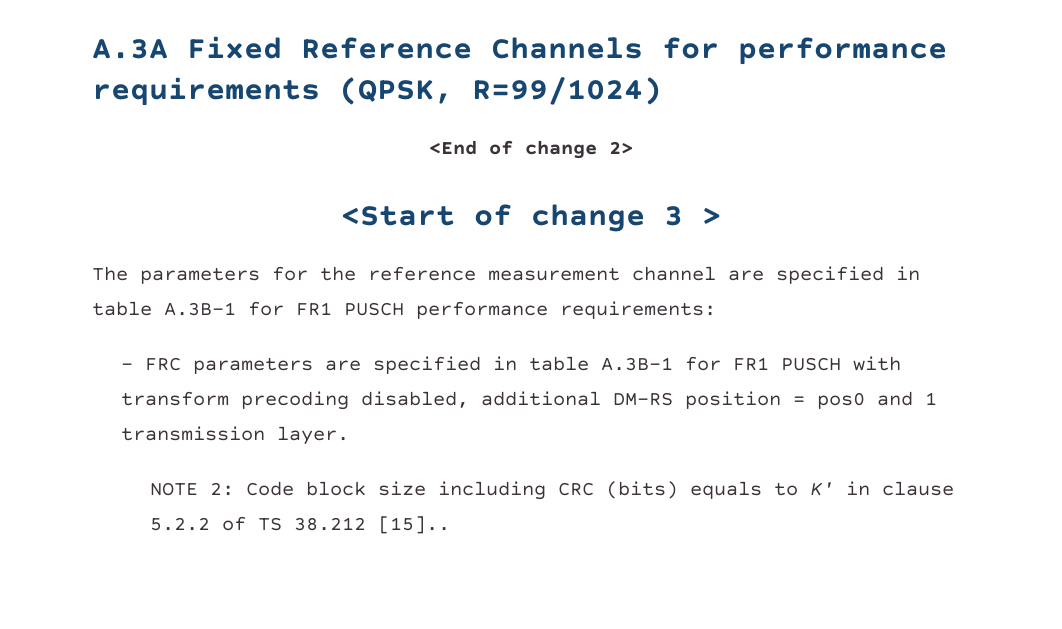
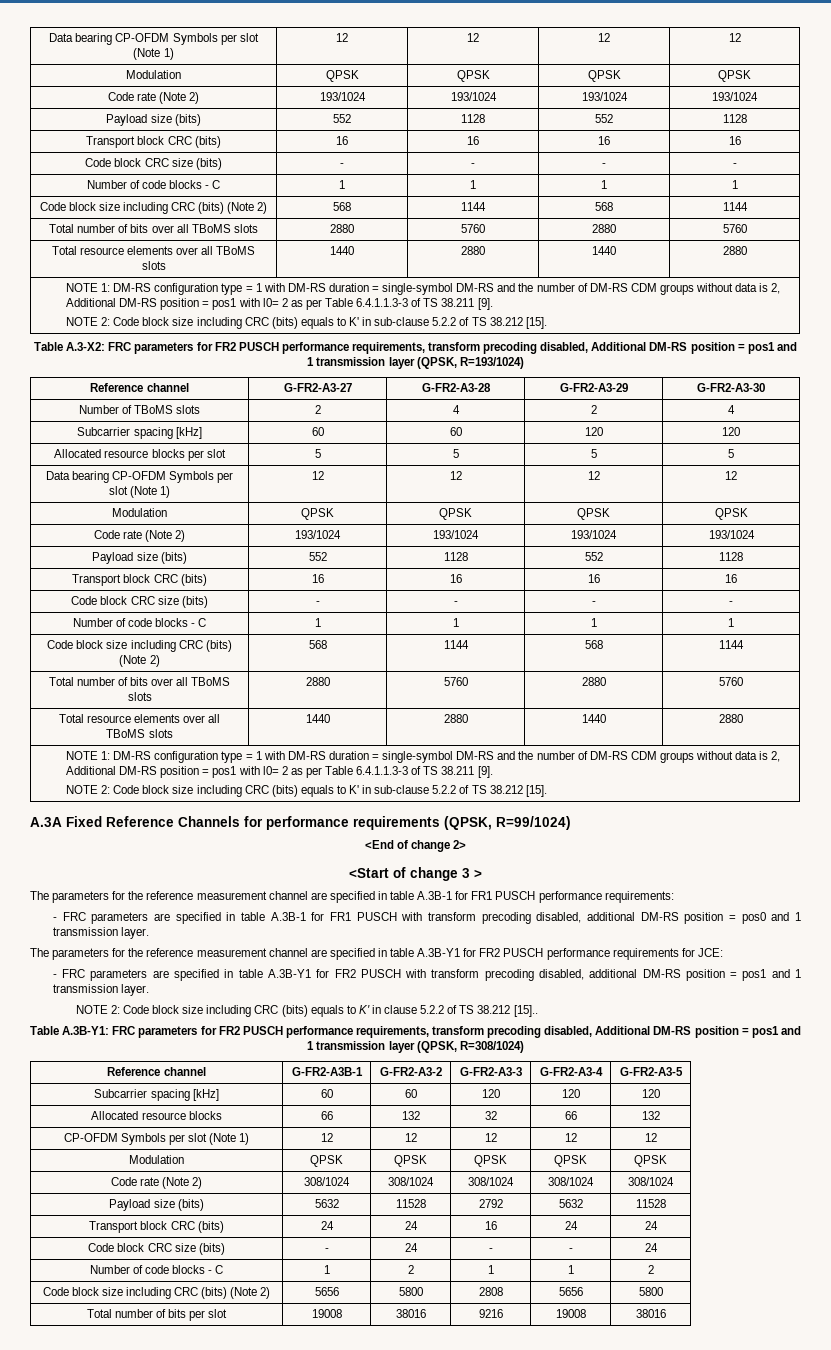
(92, 49) none -> [49,33,259,45] [133,48,174,60] [336,33,348,42] [467,33,479,42] [598,33,610,42] [728,33,741,42] [126,70,181,79] [325,70,359,82] [456,70,490,82] [587,70,621,82] [718,70,751,82] [107,92,200,104] [319,92,366,101] [450,92,497,101] [581,92,628,101] [712,92,758,101] [106,114,201,126] [333,114,351,123] [461,114,485,123] [595,114,613,123] [722,114,747,123] [86,136,221,148] [336,136,348,145] [467,136,479,145] [598,136,610,145] [728,136,741,145] [85,158,222,170] [340,163,344,167] [471,163,475,167] [602,163,606,167] [732,163,737,167] [86,180,221,189] [339,180,345,189] [470,180,476,189] [601,180,607,189] [731,180,738,189] [39,202,268,214] [333,202,351,211] [461,202,486,211] [595,202,613,211] [722,202,748,211] [49,224,258,233] [330,224,354,233] [461,224,485,233] [592,224,616,233] [722,224,747,233] [51,246,256,255] [141,261,166,270] [330,246,354,255] [461,246,485,255] [592,246,616,255] [722,246,747,255] [65,283,781,295] [65,298,493,310] [65,317,547,329] [34,342,797,354] [307,357,524,369] [90,383,189,392] [283,383,352,392] [421,383,491,392] [559,383,628,392] [697,383,765,392] [78,405,201,414] [314,405,321,414] [452,405,460,414] [590,405,597,414] [728,405,735,414] [77,427,202,439] [311,427,324,436] [449,427,462,436] [584,427,603,436] [722,427,740,436] [54,449,226,461] [314,449,321,458] [452,449,459,458] [590,449,597,458] [728,449,734,458] [45,471,234,483] [108,486,171,498] [311,471,324,480] [449,471,462,480] [587,471,600,480] [725,471,737,480] [112,508,167,517] [301,508,334,520] [439,508,472,520] [577,508,610,520] [714,508,748,520] [93,530,186,542] [295,530,341,539] [433,530,479,539] [571,530,617,539] [708,530,755,539] [92,552,187,564] [308,552,327,561] [443,552,468,561] [584,552,603,561] [719,552,743,561] [72,574,207,586] [311,574,324,583] [449,574,462,583] [587,574,600,583] [725,574,737,583] [71,596,208,608] [315,601,320,605] [453,601,458,605] [591,601,596,605] [729,601,733,605] [72,618,207,627] [314,618,321,627] [452,618,459,627] [590,618,597,627] [728,618,734,627] [47,640,232,652] [119,655,160,667] [308,640,327,649] [443,640,469,649] [584,640,603,649] [719,640,744,649] [48,677,231,686] [127,692,152,701] [305,677,330,686] [443,677,468,686] [581,677,606,686] [719,677,743,686] [58,714,221,723] [106,729,173,738] [305,714,330,723] [443,714,468,723] [581,714,606,723] [719,714,743,723] [65,751,781,763] [65,766,493,778] [65,785,547,797] Data bearing CP-OFDM Symbols per slot (Note 1) | 12 | 12 | 12 | 12 // Modulation | QPSK | QPSK | QPSK | QPSK // Code rate (Note 2) | 193/1024 | 193/1024 | 193/1024 | 193/1024 // Payload size (bits) | 552 | 1128 | 552 | 1128 // Transport block CRC (bits) | 16 | 16 | 16 | 16 // Code block CRC size (bits) | - | - | - | - // Number of code blocks - C | 1 | 1 | 1 | 1 // Code block size including CRC (bits) (Note 2) | 568 | 1144 | 568 | 1144 // Total number of bits over all TBoMS slots | 2880 | 5760 | 2880 | 5760 // Total resource elements over all TBoMS slots | 1440 | 2880 | 1440 | 2880 // NOTE 1: DM-RS configuration type = 1 with DM-RS duration = single-symbol DM-RS and the number of DM-RS CDM groups without data is 2, Additional DM-RS position = pos1 with l0= 2 as per Table 6.4.1.1.3-3 of TS 38.211 [9]. // NOTE 2: Code block size including CRC (bits) equals to K' in sub-clause 5.2.2 of TS 38.212 [15]. // Table A.3-X2: FRC parameters for FR2 PUSCH performance requirements, transform precoding disabled, Additional DM-RS position = pos1 and 1 transmission layer (QPSK, R=193/1024) // Reference channel | G-FR2-A3-27 | G-FR2-A3-28 | G-FR2-A3-29 | G-FR2-A3-30 // Number of TBoMS slots | 2 | 4 | 2 | 4 // Subcarrier spacing [kHz] | 60 | 60 | 120 | 120 // Allocated resource blocks per slot | 5 | 5 | 5 | 5 // Data bearing CP-OFDM Symbols per slot (Note 1) | 12 | 12 | 12 | 12 // Modulation | QPSK | QPSK | QPSK | QPSK // Code rate (Note 2) | 193/1024 | 193/1024 | 193/1024 | 193/1024 // Payload size (bits) | 552 | 1128 | 552 | 1128 // Transport block CRC (bits) | 16 | 16 | 16 | 16 // Code block CRC size (bits) | - | - | - | - // Number of code blocks - C | 1 | 1 | 1 | 1 // Code block size including CRC (bits) (Note 2) | 568 | 1144 | 568 | 1144 // Total number of bits over all TBoMS slots | 2880 | 5760 | 2880 | 5760 // Total resource elements over all TBoMS slots | 1440 | 2880 | 1440 | 2880 // NOTE 1: DM-RS configuration type = 1 with DM-RS duration = single-symbol DM-RS and the number of DM-RS CDM groups without data is 2, Additional DM-RS position = pos1 with l0= 2 as per Table 6.4.1.1.3-3 of TS 38.211 [9]. // NOTE 2: Code block size including CRC (bits) equals to K' in sub-clause 5.2.2 of TS 38.212 [15]. //
(350, 435) none -> [30,948,723,960] [52,969,801,981] [52,984,150,996] // The parameters for the reference measurement channel are specified in table A.3B-Y1 for FR2 PUSCH performance requirements for JCE: // - FRC parameters are specified in table A.3B-Y1 for FR2 PUSCH with transform precoding disabled, additional DM-RS position = pos1 and 1 transmission layer.
(451, 525) none -> [30,1026,801,1038] [307,1041,524,1053] [107,1067,206,1076] [291,1067,363,1076] [379,1067,442,1076] [459,1067,522,1076] [539,1067,603,1076] [619,1067,683,1076] [94,1089,219,1101] [320,1089,333,1098] [404,1089,417,1098] [481,1089,500,1098] [561,1089,580,1098] [641,1089,660,1098] [91,1111,222,1120] [320,1111,333,1120] [401,1111,420,1120] [484,1111,497,1120] [564,1111,577,1120] [641,1111,660,1120] [63,1133,250,1145] [320,1133,333,1142] [404,1133,417,1142] [484,1133,497,1142] [564,1133,577,1142] [644,1133,657,1142] [129,1155,184,1164] [310,1155,343,1167] [394,1155,427,1167] [474,1155,507,1167] [554,1155,587,1167] [634,1155,667,1167] [110,1177,203,1189] [304,1177,350,1186] [388,1177,434,1186] [468,1177,514,1186] [548,1177,594,1186] [628,1177,674,1186] [109,1199,204,1211] [314,1199,339,1208] [395,1199,426,1208] [478,1199,503,1208] [558,1199,583,1208] [635,1199,666,1208] [89,1221,224,1233] [320,1221,334,1230] [404,1221,418,1230] [484,1221,497,1230] [564,1221,578,1230] [644,1221,658,1230] [88,1243,225,1255] [324,1248,329,1252] [404,1243,418,1252] [488,1248,493,1252] [568,1248,573,1252] [644,1243,658,1252] [89,1265,224,1274] [323,1265,330,1274] [407,1265,414,1274] [487,1265,494,1274] [567,1265,574,1274] [647,1265,654,1274] [42,1287,271,1299] [314,1287,339,1296] [398,1287,423,1296] [478,1287,503,1296] [558,1287,583,1296] [638,1287,663,1296] [86,1309,228,1321] [311,1309,342,1318] [395,1309,426,1318] [478,1309,503,1318] [555,1309,586,1318] [635,1309,666,1318] // Table A.3B-Y1: FRC parameters for FR2 PUSCH performance requirements, transform precoding disabled, Additional DM-RS position = pos1 and 1 transmission layer (QPSK, R=308/1024) // Reference channel | G-FR2-A3B-1 | G-FR2-A3-2 | G-FR2-A3-3 | G-FR2-A3-4 | G-FR2-A3-5 // Subcarrier spacing [kHz] | 60 | 60 | 120 | 120 | 120 // Allocated resource blocks | 66 | 132 | 32 | 66 | 132 // CP-OFDM Symbols per slot (Note 1) | 12 | 12 | 12 | 12 | 12 // Modulation | QPSK | QPSK | QPSK | QPSK | QPSK // Code rate (Note 2) | 308/1024 | 308/1024 | 308/1024 | 308/1024 | 308/1024 // Payload size (bits) | 5632 | 11528 | 2792 | 5632 | 11528 // Transport block CRC (bits) | 24 | 24 | 16 | 24 | 24 // Code block CRC size (bits) | - | 24 | - | - | 24 // Number of code blocks - C | 1 | 2 | 1 | 1 | 2 // Code block size including CRC (bits) (Note 2) | 5656 | 5800 | 2808 | 5656 | 5800 // Total number of bits per slot | 19008 | 38016 | 9216 | 19008 | 38016

